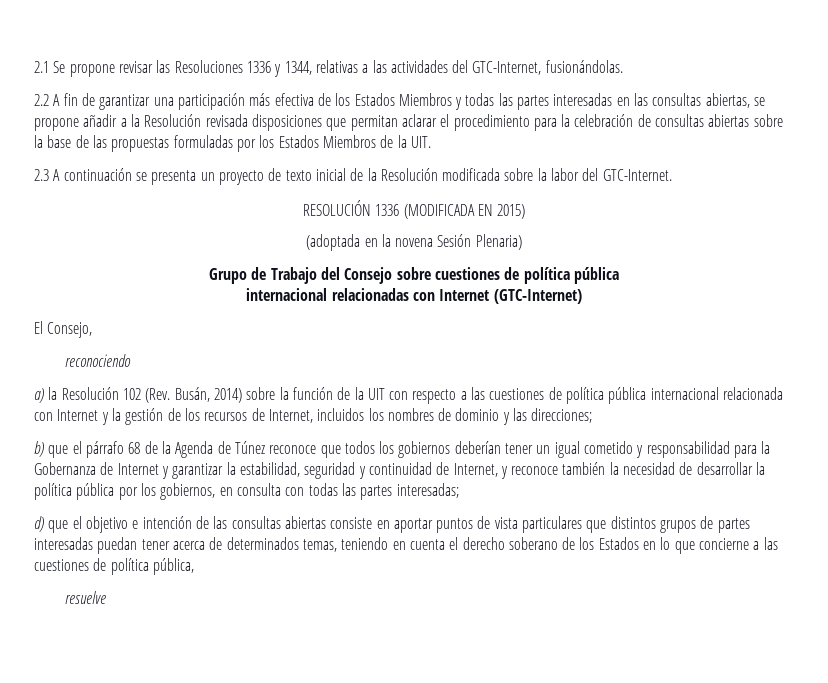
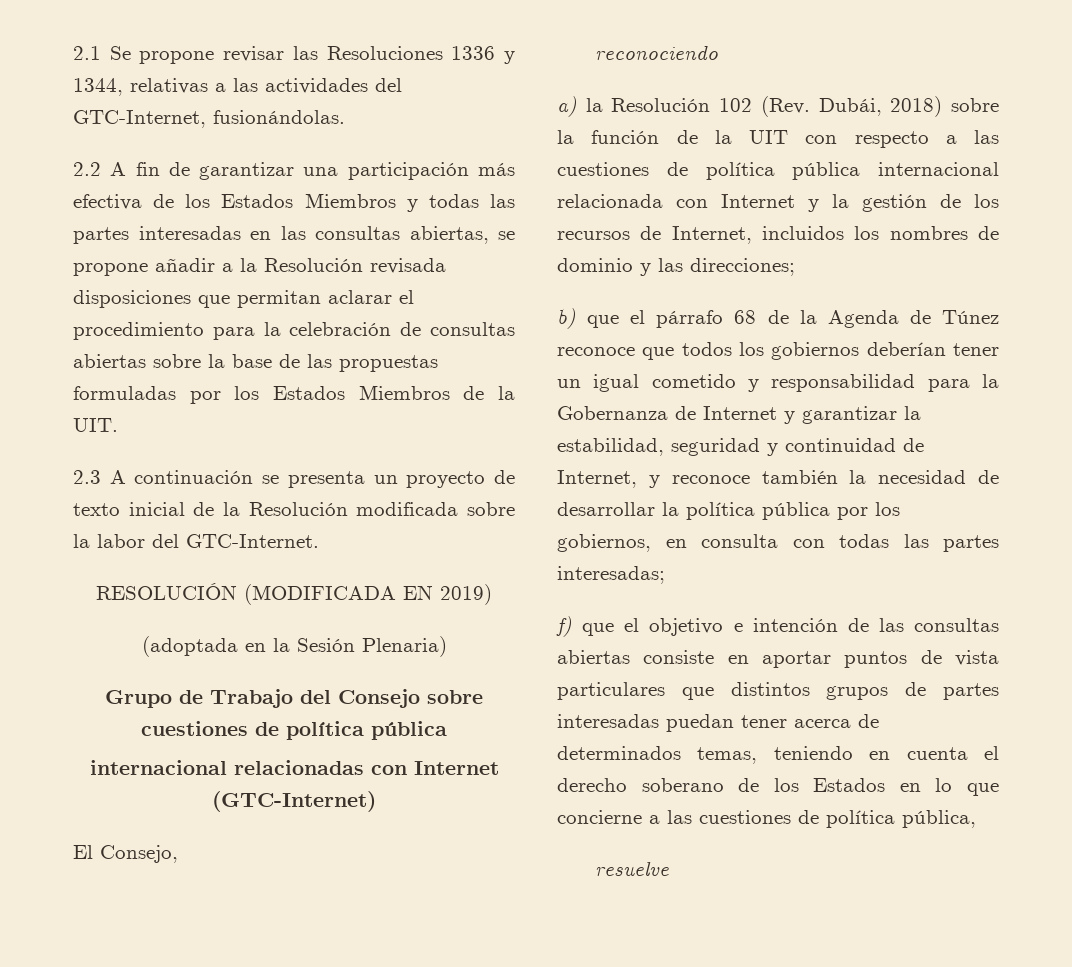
[375,204,400,216] 1336 -> (237, 591) none
[497,204,526,219] 2015) -> [440,584,492,605] 2019)
[395,238,434,247] novena -> (290, 645) none
[174,387,242,403] Busán, 2014) -> [818,96,943,117] Dubái, 2018)
[34,516,44,532] d) -> [556,616,572,637] f)

